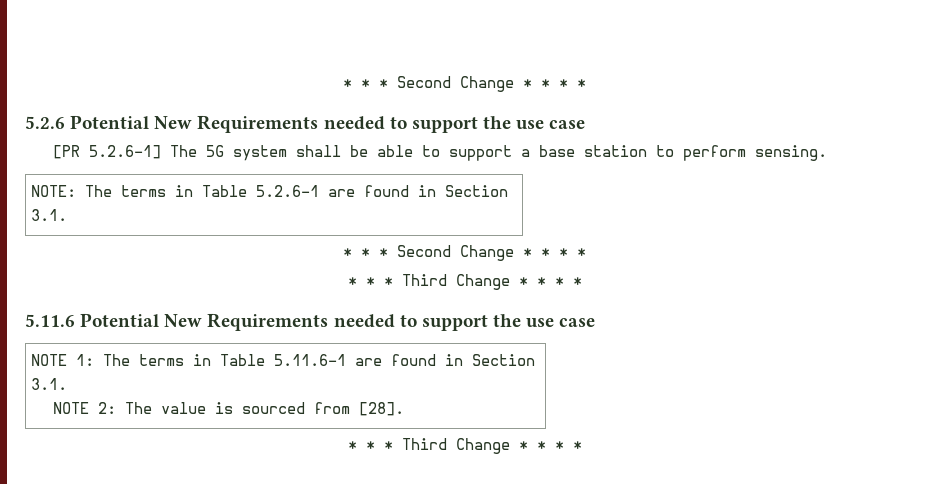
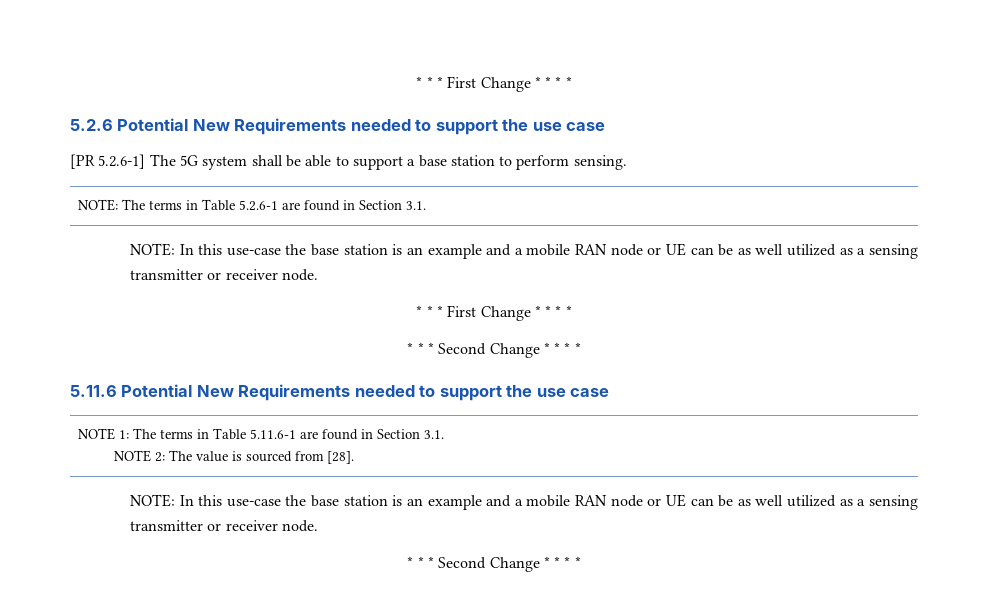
[343,76,451,88] * * * Second -> [416,76,477,88] * * * First
[343,245,451,257] // * * * Second -> [129,243,919,259] [129,269,318,281] [416,305,477,317] // NOTE: In this use-case the base station is an example and a mobile RAN node or UE can be as well utilized as a sensing transmitter or receiver node. // * * * First
[401,274,447,286] Third -> [438,343,487,355] Second
[347,438,447,450] // * * * Third -> [129,494,919,510] [129,520,318,532] [407,556,487,569] // NOTE: In this use-case the base station is an example and a mobile RAN node or UE can be as well utilized as a sensing transmitter or receiver node. // * * * Second

